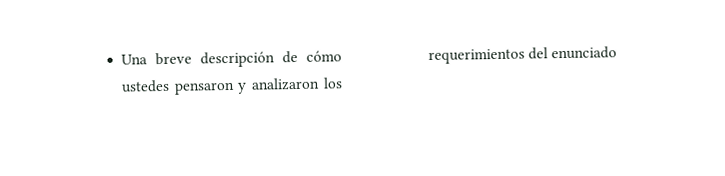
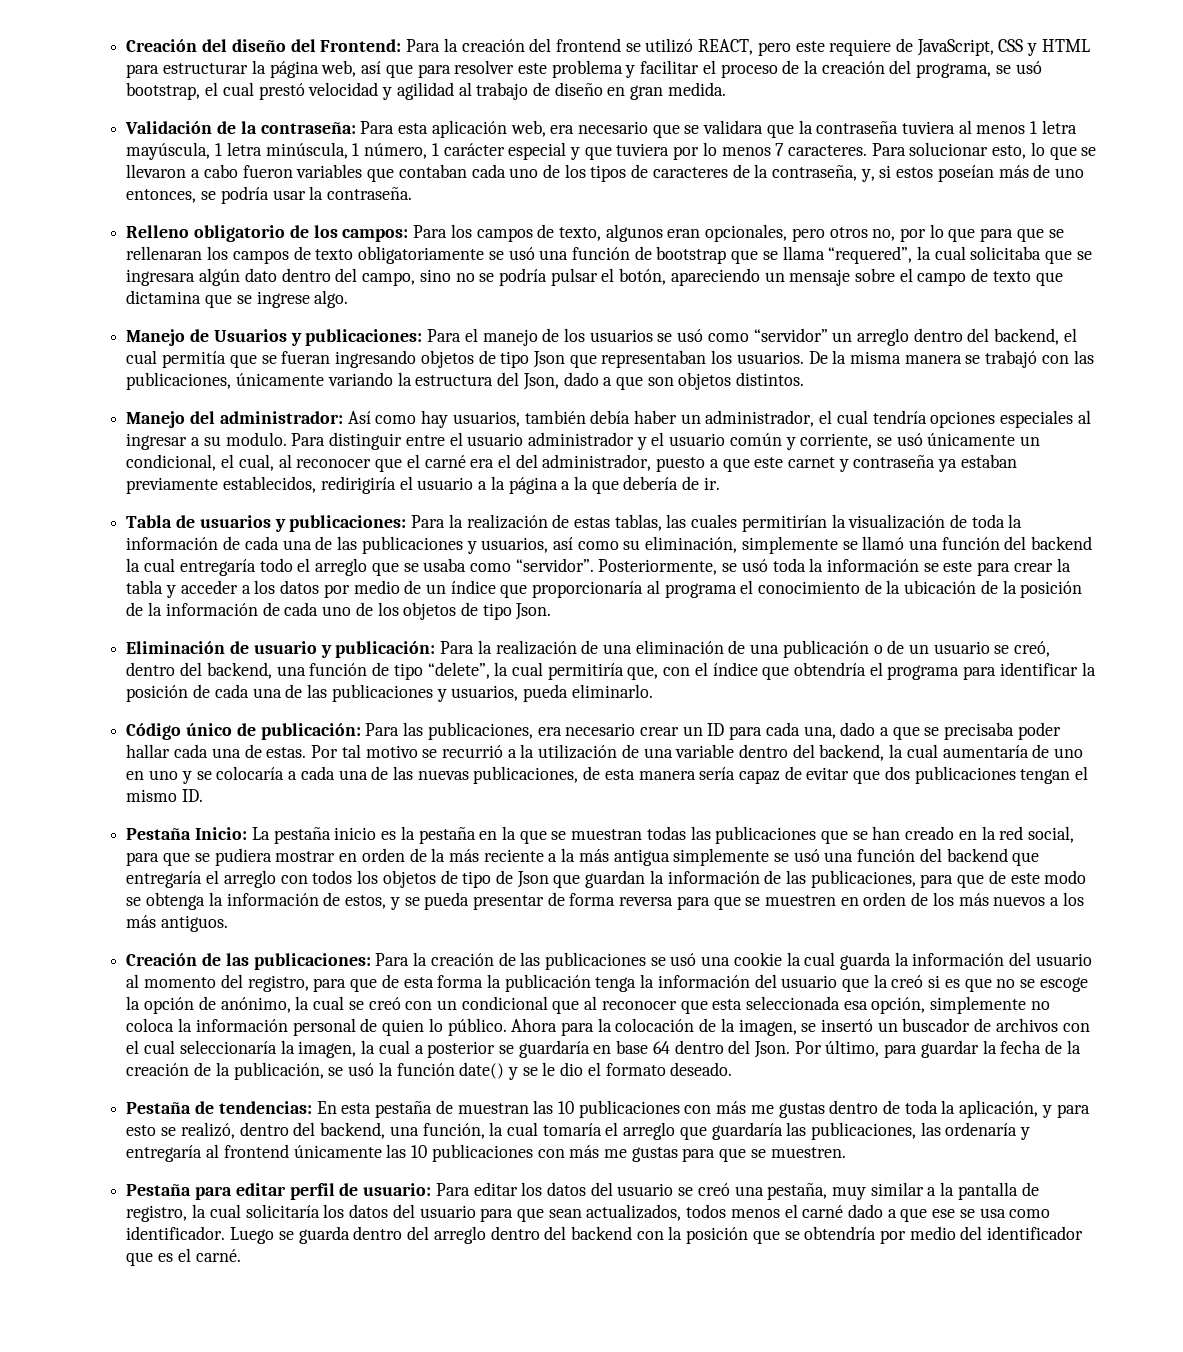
[120,50,342,68] [120,77,343,95] [427,46,618,65] Una breve descripción de cómo ustedes pensaron y analizaron los requerimientos del enunciado -> [126,38,1090,56] [126,60,1042,78] [126,82,726,100] [125,120,1077,138] [126,142,1097,160] [126,164,1085,182] [126,186,413,204] [126,224,1064,242] [126,246,1092,264] [126,268,1063,286] [126,290,349,308] [126,328,1077,346] [126,350,1094,368] [126,372,805,390] [126,410,1091,428] [126,432,1041,450] [126,454,1017,472] [126,476,720,494] [126,514,1023,532] [126,536,1093,554] [126,558,1071,576] [126,580,1083,598] [126,602,552,620] [126,640,1051,658] [126,662,1096,680] [126,684,653,702] [126,722,1061,740] [126,744,1084,761] [126,766,1089,784] [126,789,204,802] [126,826,1075,844] [126,848,1040,866] [126,870,1087,888] [126,892,1084,910] [126,915,229,932] [126,952,1092,970] [126,974,1088,992] [126,996,1050,1014] [126,1018,1090,1036] [126,1040,1081,1058] [126,1062,733,1080] [126,1100,1090,1118] [126,1122,1031,1140] [126,1144,846,1162] [126,1182,1039,1200] [126,1204,1051,1222] [126,1226,1084,1244] [126,1248,241,1266] Creación del diseño del Frontend: Para la creación del frontend se utilizó REACT, pero este requiere de JavaScript, CSS y HTML para estructurar la página web, así que para resolver este problema y facilitar el proceso de la creación del programa, se usó bootstrap, el cual prestó velocidad y agilidad al trabajo de diseño en gran medida. // Validación de la contraseña: Para esta aplicación web, era necesario que se validara que la contraseña tuviera al menos 1 letra mayúscula, 1 letra minúscula, 1 número, 1 carácter especial y que tuviera por lo menos 7 caracteres. Para solucionar esto, lo que se llevaron a cabo fueron variables que contaban cada uno de los tipos de caracteres de la contraseña, y, si estos poseían más de uno entonces, se podría usar la contraseña. // Relleno obligatorio de los campos: Para los campos de texto, algunos eran opcionales, pero otros no, por lo que para que se rellenaran los campos de texto obligatoriamente se usó una función de bootstrap que se llama “requered”, la cual solicitaba que se ingresara algún dato dentro del campo, sino no se podría pulsar el botón, apareciendo un mensaje sobre el campo de texto que dictamina que se ingrese algo. // Manejo de Usuarios y publicaciones: Para el manejo de los usuarios se usó como “servidor” un arreglo dentro del backend, el cual permitía que se fueran ingresando objetos de tipo Json que representaban los usuarios. De la misma manera se trabajó con las publicaciones, únicamente variando la estructura del Json, dado a que son objetos distintos. // Manejo del administrador: Así como hay usuarios, también debía haber un administrador, el cual tendría opciones especiales al ingresar a su modulo. Para distinguir entre el usuario administrador y el usuario común y corriente, se usó únicamente un condicional, el cual, al reconocer que el carné era el del administrador, puesto a que este carnet y contraseña ya estaban previamente establecidos, redirigiría el usuario a la página a la que debería de ir. // Tabla de usuarios y publicaciones: Para la realización de estas tablas, las cuales permitirían la visualización de toda la información de cada una de las publicaciones y usuarios, así como su eliminación, simplemente se llamó una función del backend la cual entregaría todo el arreglo que se usaba como “servidor”. Posteriormente, se usó toda la información se este para crear la tabla y acceder a los datos por medio de un índice que proporcionaría al programa el conocimiento de la ubicación de la posición de la información de cada uno de los objetos de tipo Json. // Eliminación de usuario y publicación: Para la realización de una eliminación de una publicación o de un usuario se creó, dentro del backend, una función de tipo “delete”, la cual permitiría que, con el índice que obtendría el programa para identificar la posición de cada una de las publicaciones y usuarios, pueda eliminarlo. // Código único de publicación: Para las publicaciones, era necesario crear un ID para cada una, dado a que se precisaba poder hallar cada una de estas. Por tal motivo se recurrió a la utilización de una variable dentro del backend, la cual aumentaría de uno en uno y se colocaría a cada una de las nuevas publicaciones, de esta manera sería capaz de evitar que dos publicaciones tengan el mismo ID. // Pestaña Inicio: La pestaña inicio es la pestaña en la que se muestran todas las publicaciones que se han creado en la red social, para que se pudiera mostrar en orden de la más reciente a la más antigua simplemente se usó una función del backend que entregaría el arreglo con todos los objetos de tipo de Json que guardan la información de las publicaciones, para que de este modo se obtenga la información de estos, y se pueda presentar de forma reversa para que se muestren en orden de los más nuevos a los más antiguos. // Creación de las publicaciones: Para la creación de las publicaciones se usó una cookie la cual guarda la información del usuario al momento del registro, para que de esta forma la publicación tenga la información del usuario que la creó si es que no se escoge la opción de anónimo, la cual se creó con un condicional que al reconocer que esta seleccionada esa opción, simplemente no coloca la información personal de quien lo público. Ahora para la colocación de la imagen, se insertó un buscador de archivos con el cual seleccionaría la imagen, la cual a posterior se guardaría en base 64 dentro del Json. Por último, para guardar la fecha de la creación de la publicación, se usó la función date() y se le dio el formato deseado. // Pestaña de tendencias: En esta pestaña de muestran las 10 publicaciones con más me gustas dentro de toda la aplicación, y para esto se realizó, dentro del backend, una función, la cual tomaría el arreglo que guardaría las publicaciones, las ordenaría y entregaría al frontend únicamente las 10 publicaciones con más me gustas para que se muestren. // Pestaña para editar perfil de usuario: Para editar los datos del usuario se creó una pestaña, muy similar a la pantalla de registro, la cual solicitaría los datos del usuario para que sean actualizados, todos menos el carné dado a que ese se usa como identificador. Luego se guarda dentro del arreglo dentro del backend con la posición que se obtendría por medio del identificador que es el carné.

